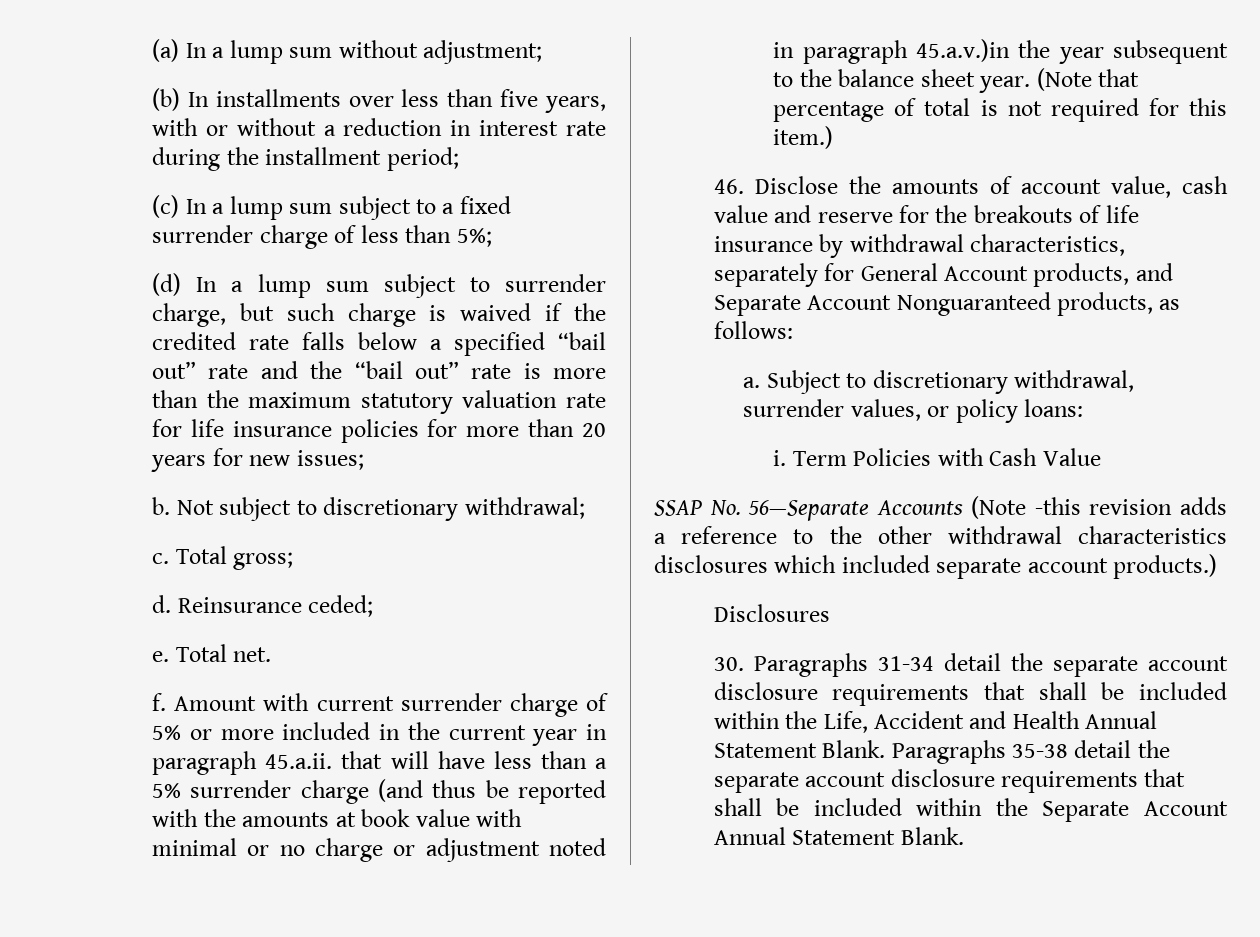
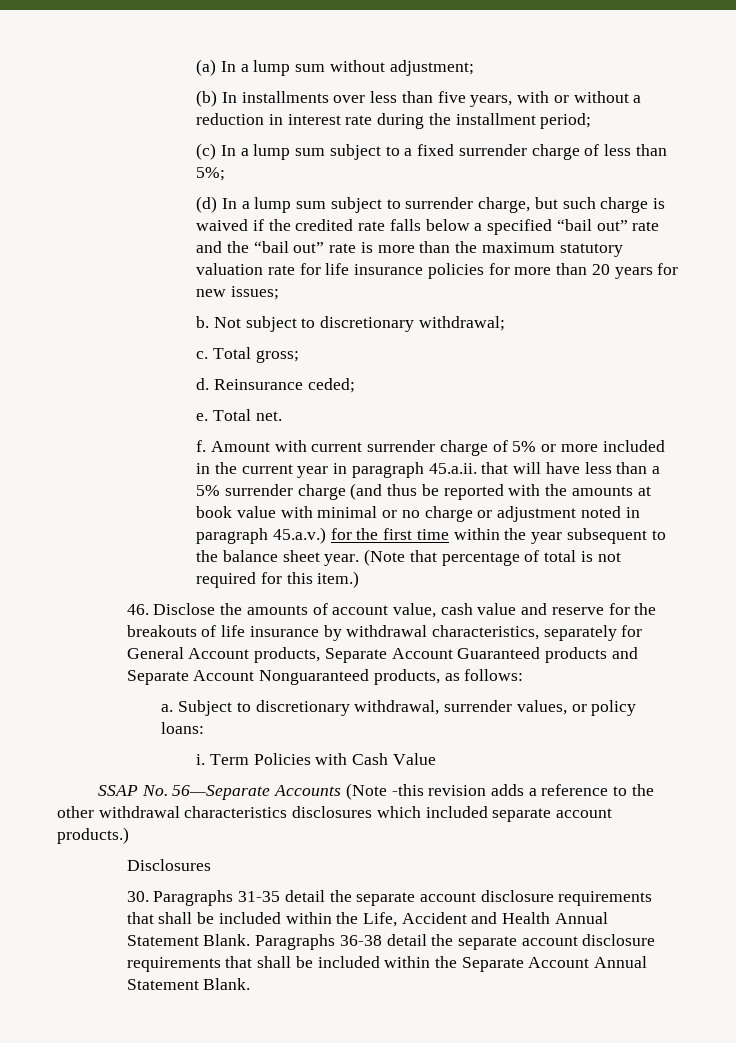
[915,39,1010,62] 45.a.v.)in -> [272,527,500,544] 45.a.v.) for the first time within
(1130, 275) none -> [324,647,607,663] Separate Account Guaranteed products
[877,656,934,671] 31-34 -> [238,891,281,902] 31-35
[1012,744,1069,758] 35-38 -> [339,935,382,946] 36-38

